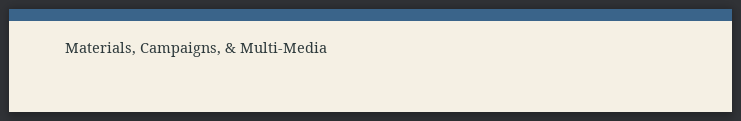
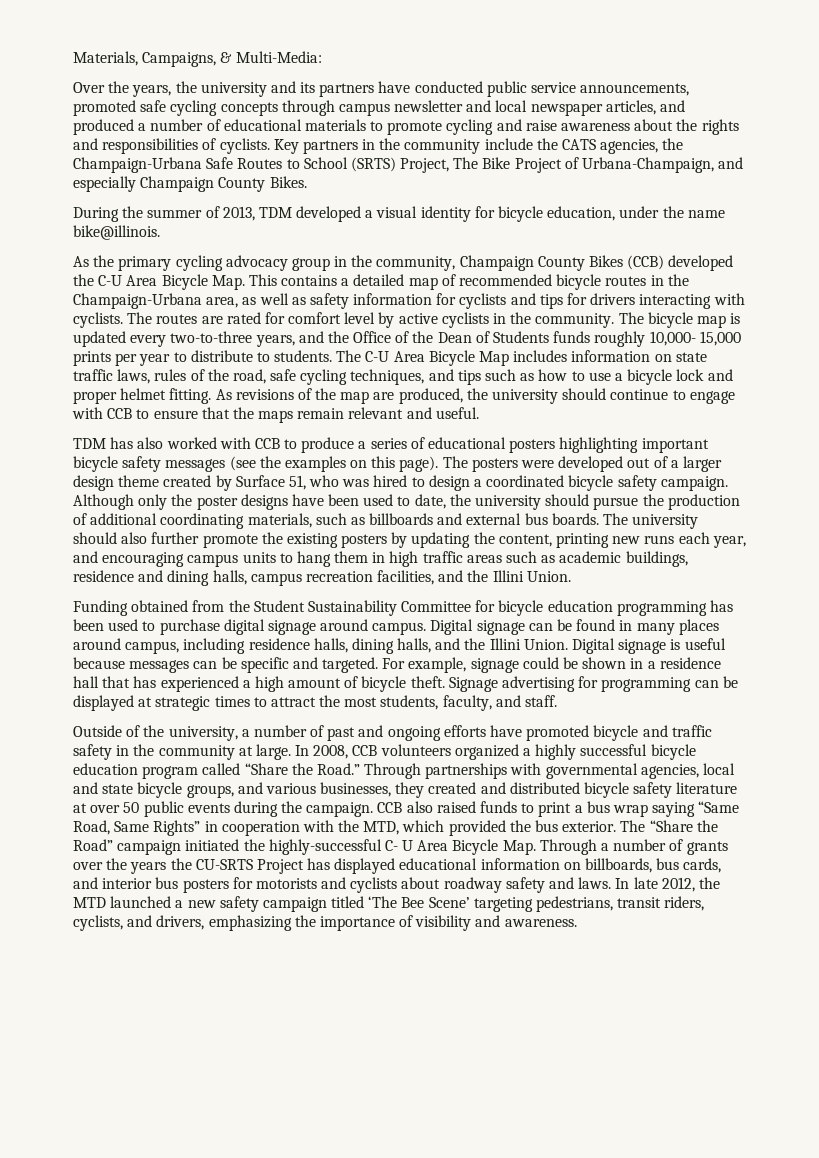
[240,42,327,53] Multi-Media -> [235,51,322,63] [73,81,690,97] [73,100,686,116] [73,119,739,135] [73,138,684,154] [73,157,744,173] [73,176,307,192] [73,206,725,222] [73,225,160,240] [73,255,734,271] [73,274,689,290] [73,293,745,309] [73,312,741,328] [73,331,741,347] [73,350,707,366] [73,369,733,385] [73,388,735,404] [72,407,479,423] [73,437,709,453] [73,456,722,472] [73,475,728,491] [73,494,740,510] [73,513,699,529] [73,532,746,548] [73,551,688,567] [73,570,571,586] [73,600,734,616] [73,619,719,635] [73,638,726,654] [73,657,721,673] [73,676,738,692] [73,695,558,711] [73,725,712,741] [73,744,696,760] [73,763,736,779] [73,782,738,798] [73,801,740,817] [73,820,718,836] [73,839,728,855] [73,858,722,874] [73,877,720,893] [73,896,705,912] [73,915,577,931] Multi-Media: // Over the years, the university and its partners have conducted public service announcements, promoted safe cycling concepts through campus newsletter and local newspaper articles, and produced a number of educational materials to promote cycling and raise awareness about the rights and responsibilities of cyclists. Key partners in the community include the CATS agencies, the Champaign-Urbana Safe Routes to School (SRTS) Project, The Bike Project of Urbana-Champaign, and especially Champaign County Bikes. // During the summer of 2013, TDM developed a visual identity for bicycle education, under the name bike@illinois. // As the primary cycling advocacy group in the community, Champaign County Bikes (CCB) developed the C-U Area Bicycle Map. This contains a detailed map of recommended bicycle routes in the Champaign-Urbana area, as well as safety information for cyclists and tips for drivers interacting with cyclists. The routes are rated for comfort level by active cyclists in the community. The bicycle map is updated every two-to-three years, and the Office of the Dean of Students funds roughly 10,000- 15,000 prints per year to distribute to students. The C-U Area Bicycle Map includes information on state traffic laws, rules of the road, safe cycling techniques, and tips such as how to use a bicycle lock and proper helmet fitting. As revisions of the map are produced, the university should continue to engage with CCB to ensure that the maps remain relevant and useful. // TDM has also worked with CCB to produce a series of educational posters highlighting important bicycle safety messages (see the examples on this page). The posters were developed out of a larger design theme created by Surface 51, who was hired to design a coordinated bicycle safety campaign. Although only the poster designs have been used to date, the university should pursue the production of additional coordinating materials, such as billboards and external bus boards. The university should also further promote the existing posters by updating the content, printing new runs each year, and encouraging campus units to hang them in high traffic areas such as academic buildings, residence and dining halls, campus recreation facilities, and the Illini Union. // Funding obtained from the Student Sustainability Committee for bicycle education programming has been used to purchase digital signage around campus. Digital signage can be found in many places around campus, including residence halls, dining halls, and the Illini Union. Digital signage is useful because messages can be specific and targeted. For example, signage could be shown in a residence hall that has experienced a high amount of bicycle theft. Signage advertising for programming can be displayed at strategic times to attract the most students, faculty, and staff. // Outside of the university, a number of past and ongoing efforts have promoted bicycle and traffic safety in the community at large. In 2008, CCB volunteers organized a highly successful bicycle education program called “Share the Road.” Through partnerships with governmental agencies, local and state bicycle groups, and various businesses, they created and distributed bicycle safety literature at over 50 public events during the campaign. CCB also raised funds to print a bus wrap saying “Same Road, Same Rights” in cooperation with the MTD, which provided the bus exterior. The “Share the Road” campaign initiated the highly-successful C- U Area Bicycle Map. Through a number of grants over the years the CU-SRTS Project has displayed educational information on billboards, bus cards, and interior bus posters for motorists and cyclists about roadway safety and laws. In late 2012, the MTD launched a new safety campaign titled ‘The Bee Scene’ targeting pedestrians, transit riders, cyclists, and drivers, emphasizing the importance of visibility and awareness.

